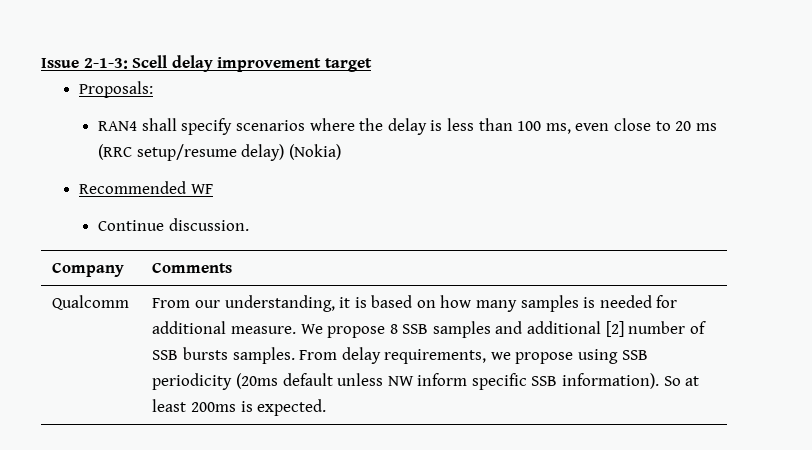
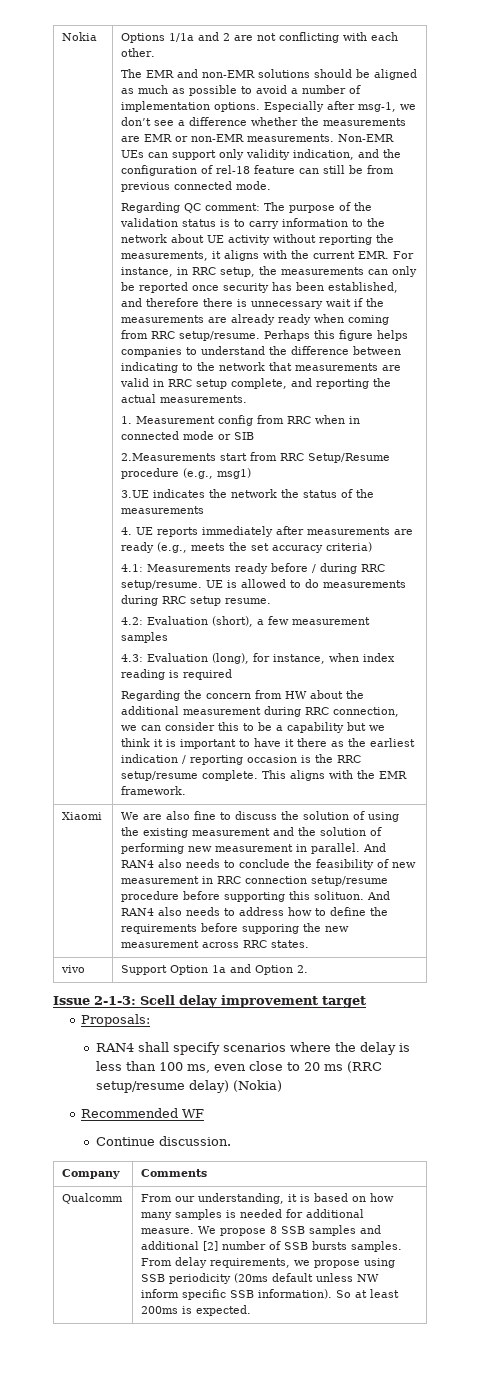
(41, 63) none -> [62,32,98,41] [121,32,399,43] [121,48,156,57] [121,69,418,80] [121,85,362,96] [121,101,417,112] [121,117,407,126] [121,134,395,142] [121,149,402,160] [121,165,395,176] [121,181,272,192] [121,202,373,213] [120,218,386,229] [121,234,395,245] [121,250,415,261] [121,266,418,277] [121,282,399,293] [121,298,385,309] [121,314,390,325] [121,330,409,341] [121,346,402,357] [121,362,402,373] [120,378,392,389] [121,394,248,403] [121,415,361,426] [121,431,255,440] [121,452,391,463] [121,468,252,479] [121,489,375,498] [121,506,205,514] [121,526,414,537] [121,542,373,553] [121,563,386,574] [121,579,407,590] [121,595,272,606] [121,616,371,627] [121,632,169,643] [121,653,396,664] [121,669,233,680] [121,690,365,701] [121,706,400,717] [121,722,386,733] [121,738,416,749] [121,754,362,765] [121,770,408,781] [121,786,187,795] [62,812,103,820] [121,811,400,822] [121,827,383,838] [121,843,387,854] [121,859,417,870] [121,876,389,886] [121,891,391,902] [121,907,389,916] [121,923,350,934] [121,940,310,948] [61,965,86,973] [121,964,309,975] Nokia | Options 1/1a and 2 are not conflicting with each other. // The EMR and non-EMR solutions should be aligned as much as possible to avoid a number of implementation options. Especially after msg-1, we don’t see a difference whether the measurements are EMR or non-EMR measurements. Non-EMR UEs can support only validity indication, and the configuration of rel-18 feature can still be from previous connected mode. // Regarding QC comment: The purpose of the validation status is to carry information to the network about UE activity without reporting the measurements, it aligns with the current EMR. For instance, in RRC setup, the measurements can only be reported once security has been established, and therefore there is unnecessary wait if the measurements are already ready when coming from RRC setup/resume. Perhaps this figure helps companies to understand the difference between indicating to the network that measurements are valid in RRC setup complete, and reporting the actual measurements. // 1. Measurement config from RRC when in connected mode or SIB // 2.Measurements start from RRC Setup/Resume procedure (e.g., msg1) // 3.UE indicates the network the status of the measurements // 4. UE reports immediately after measurements are ready (e.g., meets the set accuracy criteria) // 4.1: Measurements ready before / during RRC setup/resume. UE is allowed to do measurements during RRC setup resume. // 4.2: Evaluation (short), a few measurement samples // 4.3: Evaluation (long), for instance, when index reading is required // Regarding the concern from HW about the additional measurement during RRC connection, we can consider this to be a capability but we think it is important to have it there as the earliest indication / reporting occasion is the RRC setup/resume complete. This aligns with the EMR framework. // Xiaomi | We are also fine to discuss the solution of using the existing measurement and the solution of performing new measurement in parallel. And RAN4 also needs to conclude the feasibility of new measurement in RRC connection setup/resume procedure before supporting this solituon. And RAN4 also needs to address how to define the requirements before supporing the new measurement across RRC states. // vivo | Support Option 1a and Option 2. //

